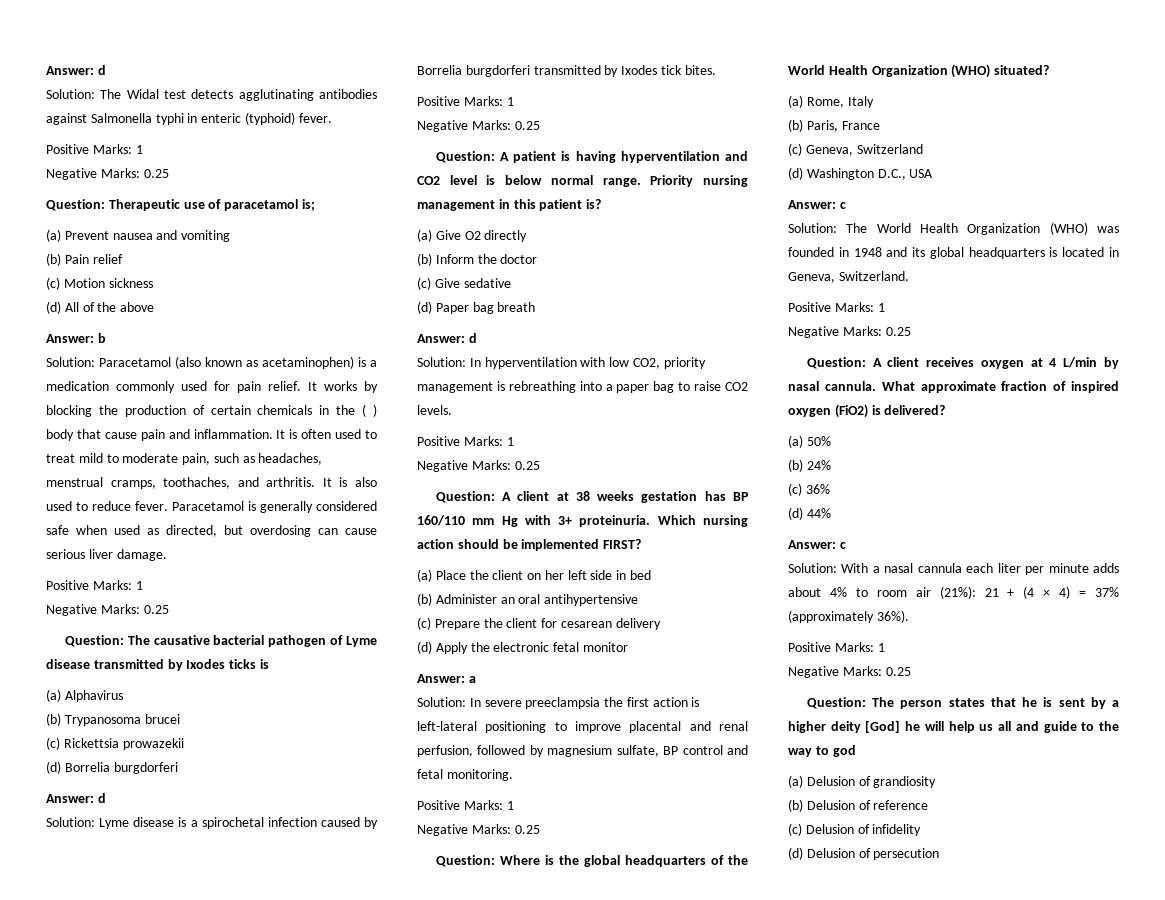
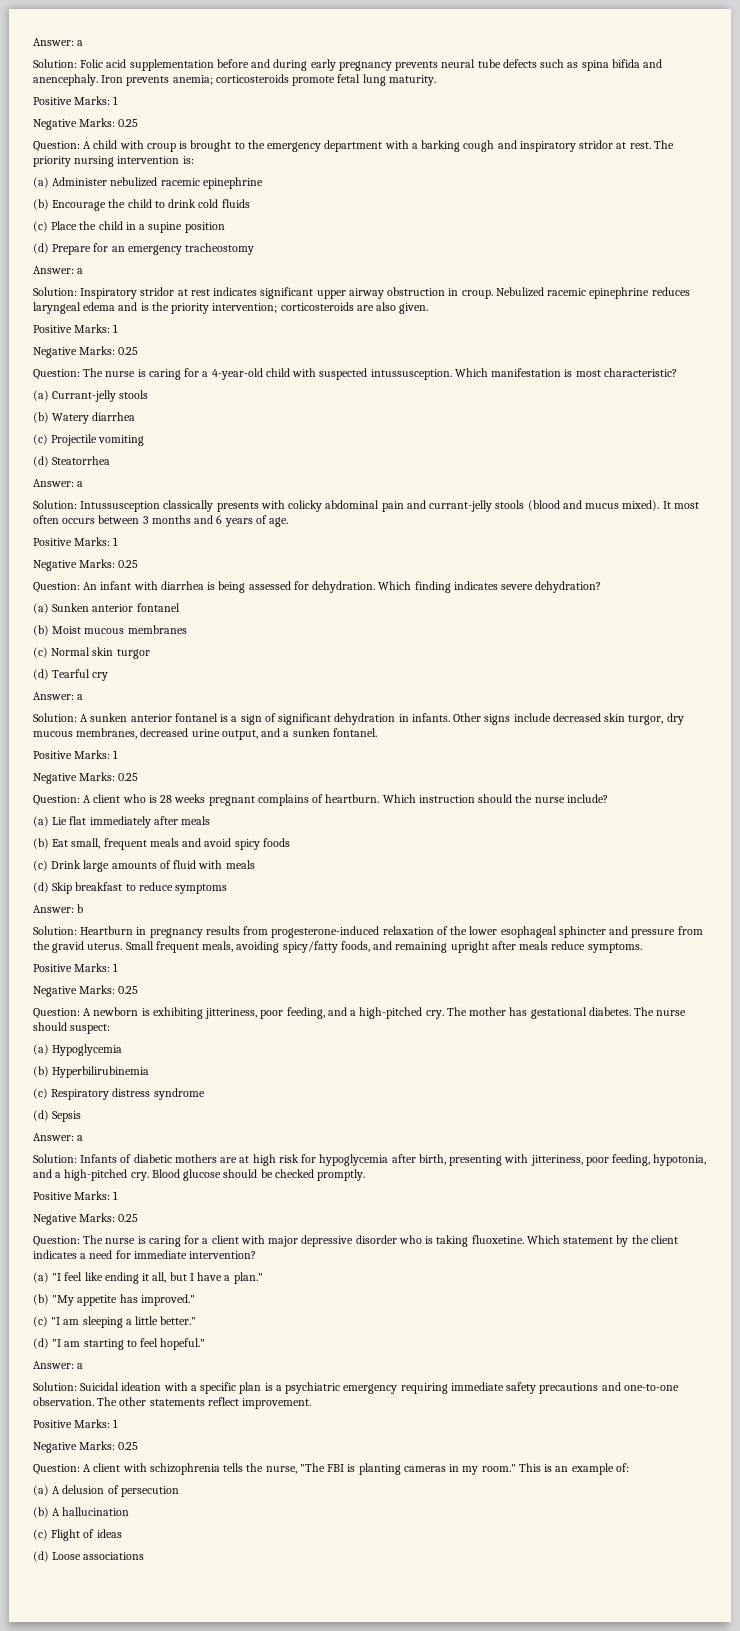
[46,65,106,75] [46,89,377,101] [46,112,332,125] [46,144,143,154] [46,168,169,180] [46,199,315,211] [46,229,231,242] [46,253,123,266] [46,277,153,290] [46,301,155,314] [46,333,106,343] [46,356,377,369] [46,381,378,393] [46,404,378,417] [46,429,377,441] [46,453,323,465] [46,477,377,489] [46,501,377,513] [46,525,377,537] [46,549,167,561] [46,580,143,590] [46,604,169,616] [64,635,377,647] [46,659,269,671] [46,689,123,702] [46,713,180,726] [46,737,184,750] [46,761,178,774] [46,793,106,803] [46,817,378,829] [417,65,716,77] [417,96,514,106] [417,120,540,132] [435,151,748,163] [417,175,748,187] [417,199,602,211] [417,229,528,242] [417,253,538,266] [417,277,511,290] [417,301,536,314] [417,333,477,343] [417,357,706,369] [417,381,748,393] [417,405,452,415] [417,436,514,446] [417,460,540,472] [435,491,749,503] [417,515,748,527] [417,539,642,551] [417,569,652,582] [417,593,639,606] [417,617,661,630] [417,641,628,654] [417,674,476,683] [417,697,700,709] [417,721,748,733] [417,745,748,757] [417,769,513,781] [417,800,514,810] [417,824,540,836] [435,855,748,867] [788,64,1050,78] [788,95,874,108] [788,119,880,132] [788,143,923,156] [788,167,934,180] [788,200,846,209] [788,222,1119,235] [788,247,1119,259] [788,271,909,283] [788,302,885,312] [788,326,911,338] [806,357,1119,369] [788,381,1119,393] [788,404,946,418] [788,435,831,448] [788,459,831,472] [788,483,830,496] [788,507,831,520] [788,540,846,549] [788,563,1119,575] [788,586,1119,599] [788,610,909,623] [788,642,885,652] [788,666,911,678] [806,697,1119,709] [788,720,1119,733] [788,745,856,757] [788,775,937,788] [788,799,929,812] [788,823,922,836] [788,847,940,860] Answer: d // Solution: The Widal test detects agglutinating antibodies against Salmonella typhi in enteric (typhoid) fever. // Positive Marks: 1 // Negative Marks: 0.25 // Question: Therapeutic use of paracetamol is; // (a) Prevent nausea and vomiting // (b) Pain relief // (c) Motion sickness // (d) All of the above // Answer: b // Solution: Paracetamol (also known as acetaminophen) is a medication commonly used for pain relief. It works by blocking the production of certain chemicals in the ( ) body that cause pain and inflammation. It is often used to treat mild to moderate pain, such as headaches, menstrual cramps, toothaches, and arthritis. It is also used to reduce fever. Paracetamol is generally considered safe when used as directed, but overdosing can cause serious liver damage. // Positive Marks: 1 // Negative Marks: 0.25 // Question: The causative bacterial pathogen of Lyme disease transmitted by Ixodes ticks is // (a) Alphavirus // (b) Trypanosoma brucei // (c) Rickettsia prowazekii // (d) Borrelia burgdorferi // Answer: d // Solution: Lyme disease is a spirochetal infection caused by Borrelia burgdorferi transmitted by Ixodes tick bites. // Positive Marks: 1 // Negative Marks: 0.25 // Question: A patient is having hyperventilation and CO2 level is below normal range. Priority nursing management in this patient is? // (a) Give O2 directly // (b) Inform the doctor // (c) Give sedative // (d) Paper bag breath // Answer: d // Solution: In hyperventilation with low CO2, priority management is rebreathing into a paper bag to raise CO2 levels. // Positive Marks: 1 // Negative Marks: 0.25 // Question: A client at 38 weeks gestation has BP 160/110 mm Hg with 3+ proteinuria. Which nursing action should be implemented FIRST? // (a) Place the client on her left side in bed // (b) Administer an oral antihypertensive // (c) Prepare the client for cesarean delivery // (d) Apply the electronic fetal monitor // Answer: a // Solution: In severe preeclampsia the first action is left-lateral positioning to improve placental and renal perfusion, followed by magnesium sulfate, BP control and fetal monitoring. // Positive Marks: 1 // Negative Marks: 0.25 // Question: Where is the global headquarters of the World Health Organization (WHO) situated? // (a) Rome, Italy // (b) Paris, France // (c) Geneva, Switzerland // (d) Washington D.C., USA // Answer: c // Solution: The World Health Organization (WHO) was founded in 1948 and its global headquarters is located in Geneva, Switzerland. // Positive Marks: 1 // Negative Marks: 0.25 // Question: A client receives oxygen at 4 L/min by nasal cannula. What approximate fraction of inspired oxygen (FiO2) is delivered? // (a) 50% // (b) 24% // (c) 36% // (d) 44% // Answer: c // Solution: With a nasal cannula each liter per minute adds about 4% to room air (21%): 21 + (4 × 4) = 37% (approximately 36%). // Positive Marks: 1 // Negative Marks: 0.25 // Question: The person states that he is sent by a higher deity [God] he will help us all and guide to the way to god // (a) Delusion of grandiosity // (b) Delusion of reference // (c) Delusion of infidelity // (d) Delusion of persecution -> [33,38,84,46] [33,59,663,71] [33,74,436,86] [33,96,119,105] [33,118,139,130] [33,140,674,152] [33,156,194,167] [33,177,263,189] [33,199,250,211] [33,221,225,233] [33,243,255,255] [33,266,84,274] [33,287,690,299] [33,302,429,314] [33,324,119,333] [33,346,139,358] [33,368,677,380] [33,390,149,402] [33,412,136,424] [33,434,145,446] [33,456,111,467] [33,479,84,487] [33,500,699,512] [33,515,289,527] [33,537,119,546] [33,559,139,571] [33,581,602,593] [33,603,180,614] [33,625,187,636] [33,647,150,659] [33,669,109,681] [33,692,84,700] [33,713,684,725] [33,728,377,740] [33,750,119,759] [33,772,139,784] [33,794,608,806] [33,816,211,828] [33,838,290,850] [33,860,255,872] [33,882,228,894] [33,904,84,913] [33,926,703,938] [33,941,642,953] [33,963,119,972] [33,985,139,997] [33,1007,687,1019] [33,1022,111,1034] [33,1044,123,1056] [33,1066,150,1078] [33,1088,205,1100] [33,1110,82,1122] [33,1133,84,1141] [33,1154,707,1166] [33,1169,366,1181] [33,1191,119,1200] [33,1213,139,1225] [33,1235,678,1247] [33,1250,257,1259] [33,1272,263,1284] [33,1294,195,1306] [33,1316,197,1328] [33,1338,206,1350] [33,1361,84,1369] [33,1382,679,1394] [33,1397,312,1409] [33,1419,119,1428] [33,1441,139,1453] [33,1463,629,1475] [33,1485,179,1497] [33,1507,130,1518] [33,1529,122,1541] [33,1551,145,1562] Answer: a // Solution: Folic acid supplementation before and during early pregnancy prevents neural tube defects such as spina bifida and anencephaly. Iron prevents anemia; corticosteroids promote fetal lung maturity. // Positive Marks: 1 // Negative Marks: 0.25 // Question: A child with croup is brought to the emergency department with a barking cough and inspiratory stridor at rest. The priority nursing intervention is: // (a) Administer nebulized racemic epinephrine // (b) Encourage the child to drink cold fluids // (c) Place the child in a supine position // (d) Prepare for an emergency tracheostomy // Answer: a // Solution: Inspiratory stridor at rest indicates significant upper airway obstruction in croup. Nebulized racemic epinephrine reduces laryngeal edema and is the priority intervention; corticosteroids are also given. // Positive Marks: 1 // Negative Marks: 0.25 // Question: The nurse is caring for a 4-year-old child with suspected intussusception. Which manifestation is most characteristic? // (a) Currant-jelly stools // (b) Watery diarrhea // (c) Projectile vomiting // (d) Steatorrhea // Answer: a // Solution: Intussusception classically presents with colicky abdominal pain and currant-jelly stools (blood and mucus mixed). It most often occurs between 3 months and 6 years of age. // Positive Marks: 1 // Negative Marks: 0.25 // Question: An infant with diarrhea is being assessed for dehydration. Which finding indicates severe dehydration? // (a) Sunken anterior fontanel // (b) Moist mucous membranes // (c) Normal skin turgor // (d) Tearful cry // Answer: a // Solution: A sunken anterior fontanel is a sign of significant dehydration in infants. Other signs include decreased skin turgor, dry mucous membranes, decreased urine output, and a sunken fontanel. // Positive Marks: 1 // Negative Marks: 0.25 // Question: A client who is 28 weeks pregnant complains of heartburn. Which instruction should the nurse include? // (a) Lie flat immediately after meals // (b) Eat small, frequent meals and avoid spicy foods // (c) Drink large amounts of fluid with meals // (d) Skip breakfast to reduce symptoms // Answer: b // Solution: Heartburn in pregnancy results from progesterone-induced relaxation of the lower esophageal sphincter and pressure from the gravid uterus. Small frequent meals, avoiding spicy/fatty foods, and remaining upright after meals reduce symptoms. // Positive Marks: 1 // Negative Marks: 0.25 // Question: A newborn is exhibiting jitteriness, poor feeding, and a high-pitched cry. The mother has gestational diabetes. The nurse should suspect: // (a) Hypoglycemia // (b) Hyperbilirubinemia // (c) Respiratory distress syndrome // (d) Sepsis // Answer: a // Solution: Infants of diabetic mothers are at high risk for hypoglycemia after birth, presenting with jitteriness, poor feeding, hypotonia, and a high-pitched cry. Blood glucose should be checked promptly. // Positive Marks: 1 // Negative Marks: 0.25 // Question: The nurse is caring for a client with major depressive disorder who is taking fluoxetine. Which statement by the client indicates a need for immediate intervention? // (a) "I feel like ending it all, but I have a plan." // (b) "My appetite has improved." // (c) "I am sleeping a little better." // (d) "I am starting to feel hopeful." // Answer: a // Solution: Suicidal ideation with a specific plan is a psychiatric emergency requiring immediate safety precautions and one-to-one observation. The other statements reflect improvement. // Positive Marks: 1 // Negative Marks: 0.25 // Question: A client with schizophrenia tells the nurse, "The FBI is planting cameras in my room." This is an example of: // (a) A delusion of persecution // (b) A hallucination // (c) Flight of ideas // (d) Loose associations

